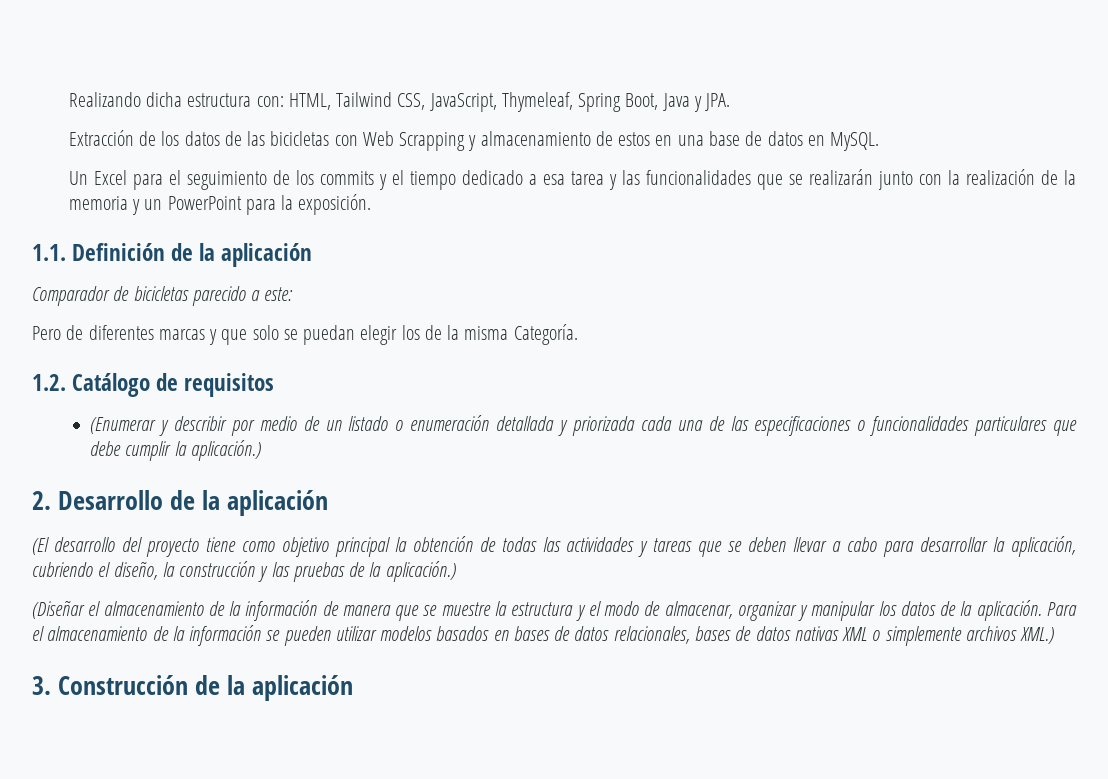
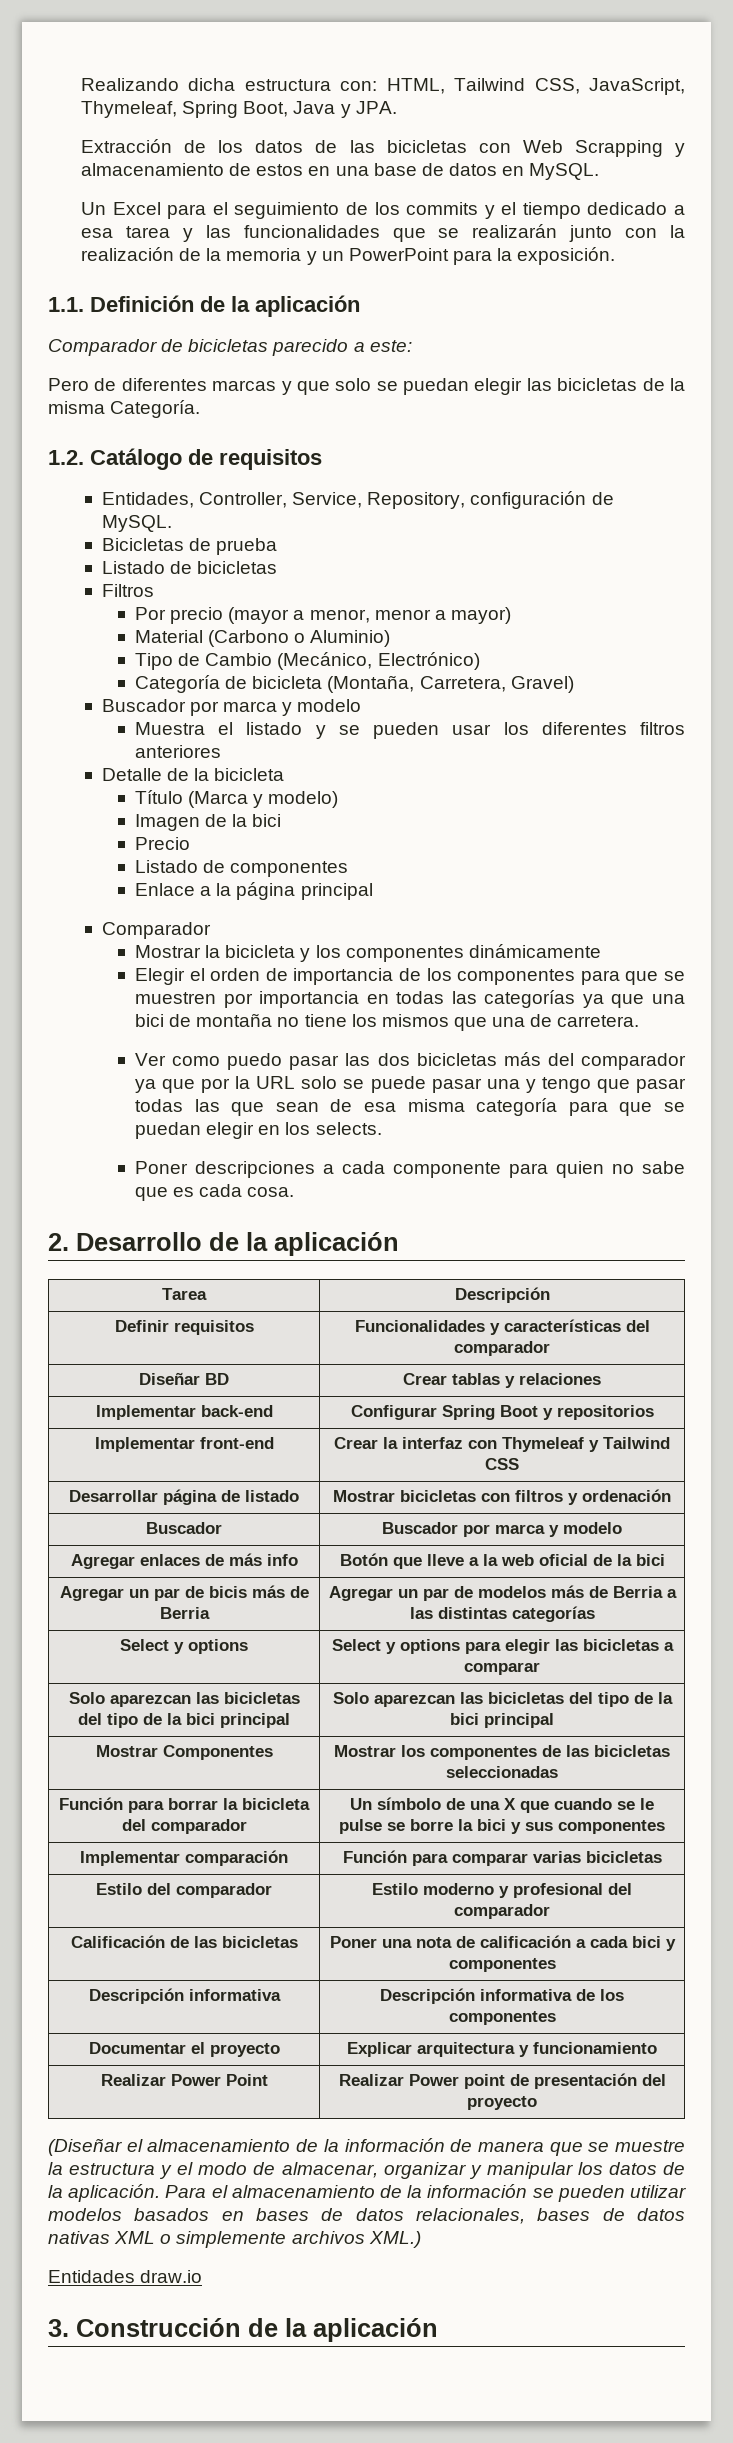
[401,325,420,340] los -> [526,378,638,391] las bicicletas
[90,415,1078,436] [90,440,261,461] (Enumerar y describir por medio de un listado o enumeración detallada y priorizada cada una de las especificaciones o funcionalidades particulares que debe cumplir la aplicación.) -> [101,491,614,509] [101,515,172,532] [101,538,278,555] [101,561,278,574] [101,584,154,597] [135,607,511,624] [135,630,391,647] [135,652,480,670] [135,675,574,693] [101,699,362,716] [135,722,685,739] [135,745,222,758] [101,768,285,781] [135,790,339,808] [135,814,282,831] [135,837,191,850] [135,860,349,877] [135,882,373,900] [101,922,211,939] [135,944,601,962] [135,968,686,985] [135,990,685,1008] [135,1013,640,1031] [135,1052,686,1070] [135,1076,686,1093] [135,1098,686,1116] [135,1122,382,1139] [135,1161,685,1178] [135,1184,295,1201] Entidades, Controller, Service, Repository, configuración de MySQL. // Bicicletas de prueba // Listado de bicicletas // Filtros // Por precio (mayor a menor, menor a mayor) // Material (Carbono o Aluminio) // Tipo de Cambio (Mecánico, Electrónico) // Categoría de bicicleta (Montaña, Carretera, Gravel) // Buscador por marca y modelo // Muestra el listado y se pueden usar los diferentes filtros anteriores // Detalle de la bicicleta // Título (Marca y modelo) // Imagen de la bici // Precio // Listado de componentes // Enlace a la página principal // Comparador // Mostrar la bicicleta y los componentes dinámicamente // Elegir el orden de importancia de los componentes para que se muestren por importancia en todas las categorías ya que una bici de montaña no tiene los mismos que una de carretera. // Ver como puedo pasar las dos bicicletas más del comparador ya que por la URL solo se puede pasar una y tengo que pasar todas las que sean de esa misma categoría para que se puedan elegir en los selects. // Poner descripciones a cada componente para quien no sabe que es cada cosa.
[32,536,1077,557] [32,561,456,582] // (El desarrollo del proyecto tiene como objetivo principal la obtención de todas las actividades y tareas que se deben llevar a cabo para desarrollar la aplicación, cubriendo el diseño, la construcción y las pruebas de la aplicación.) -> [162,1288,207,1300] [454,1287,550,1303] [114,1320,254,1335] [354,1319,650,1335] [454,1341,550,1356] [139,1372,229,1385] [403,1373,601,1388] [95,1405,273,1420] [350,1405,654,1420] [94,1437,274,1452] [334,1437,670,1452] [485,1458,519,1470] [69,1489,299,1505] [333,1489,671,1505] [146,1522,222,1534] [382,1522,622,1537] [70,1553,298,1569] [339,1553,665,1569] [59,1585,309,1601] [159,1607,210,1619] [328,1585,677,1601] [409,1606,595,1622] [120,1639,248,1654] [331,1639,674,1654] [464,1662,540,1675] [68,1692,300,1707] [78,1713,290,1728] [332,1692,673,1707] [450,1713,554,1728] [95,1745,273,1760] [334,1745,670,1760] [446,1766,558,1778] [59,1797,310,1813] [121,1819,247,1834] [350,1797,654,1813] [339,1819,665,1834] [80,1850,288,1866] [342,1850,662,1866] [96,1883,272,1898] [372,1883,632,1898] [454,1904,550,1919] [70,1935,298,1948] [329,1935,676,1951] [448,1958,556,1972] [88,1988,281,2004] [380,1988,624,2004] [448,2011,556,2025] [88,2042,280,2057] [347,2042,657,2057] [100,2074,268,2086] [338,2073,666,2089] [467,2096,537,2110] // Tarea | Descripción // Definir requisitos | Funcionalidades y características del comparador // Diseñar BD | Crear tablas y relaciones // Implementar back-end | Configurar Spring Boot y repositorios // Implementar front-end | Crear la interfaz con Thymeleaf y Tailwind CSS // Desarrollar página de listado | Mostrar bicicletas con filtros y ordenación // Buscador | Buscador por marca y modelo // Agregar enlaces de más info | Botón que lleve a la web oficial de la bici // Agregar un par de bicis más de Berria | Agregar un par de modelos más de Berria a las distintas categorías // Select y options | Select y options para elegir las bicicletas a comparar // Solo aparezcan las bicicletas del tipo de la bici principal | Solo aparezcan las bicicletas del tipo de la bici principal // Mostrar Componentes | Mostrar los componentes de las bicicletas seleccionadas // Función para borrar la bicicleta del comparador | Un símbolo de una X que cuando se le pulse se borre la bici y sus componentes // Implementar comparación | Función para comparar varias bicicletas // Estilo del comparador | Estilo moderno y profesional del comparador // Calificación de las bicicletas | Poner una nota de calificación a cada bici y componentes // Descripción informativa | Descripción informativa de los componentes // Documentar el proyecto | Explicar arquitectura y funcionamiento // Realizar Power Point | Realizar Power point de presentación del proyecto
(1055, 635) none -> [48,2270,203,2283] // Entidades draw.io

